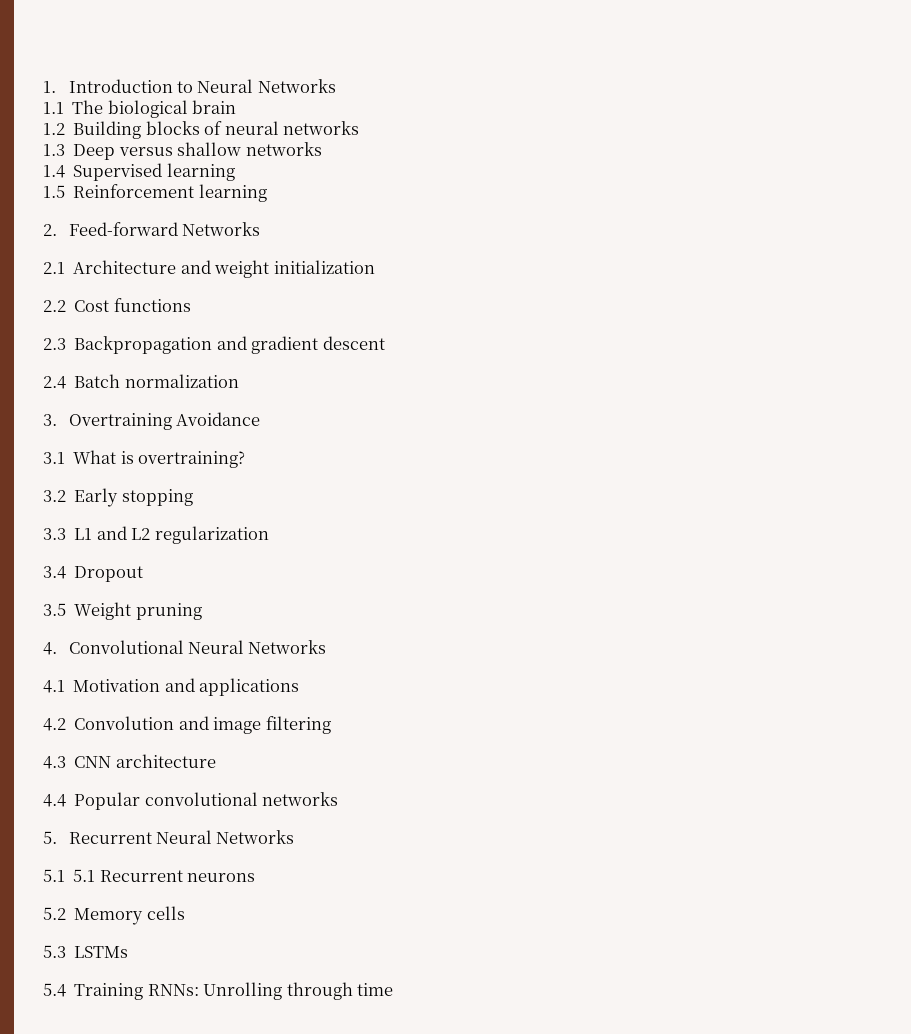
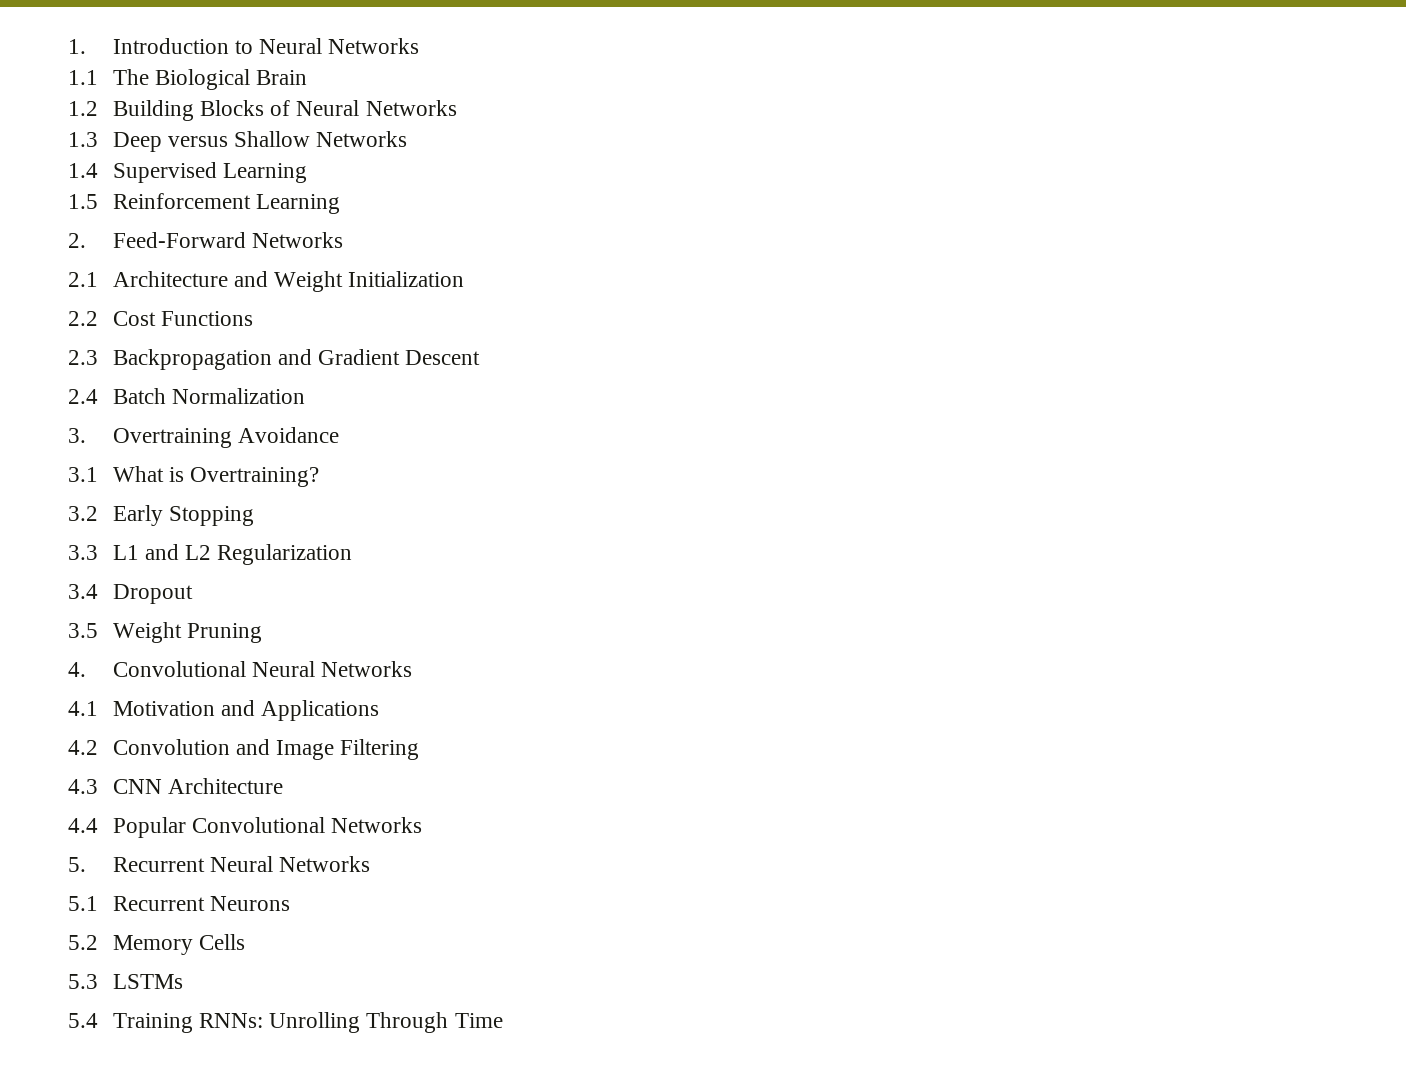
[107,100,237,118] biological brain -> [154,69,308,90] Biological Brain
[145,121,360,135] blocks of neural networks -> [199,100,457,116] Blocks of Neural Networks
[177,142,322,156] shallow networks -> [234,131,408,147] Shallow Networks
[166,163,235,181] learning -> [222,163,307,183] Learning
[198,184,267,202] learning -> [255,194,340,214] Learning
[68,222,178,236] Feed-forward -> [112,232,246,248] Feed-Forward
[214,260,375,278] weight initialization -> [274,271,465,292] Weight Initialization
[113,298,191,312] functions -> [160,311,253,326] Functions
[251,336,385,354] gradient descent -> [318,349,481,365] Gradient Descent
[124,374,239,388] normalization -> [171,388,305,404] Normalization
[138,451,246,468] overtraining? -> [190,467,320,487] Overtraining?
[121,489,193,506] stopping -> [168,506,254,526] Stopping
[154,526,269,544] regularization -> [217,544,353,565] Regularization
[135,603,202,620] pruning -> [186,623,262,643] Pruning
[199,678,300,696] applications -> [261,700,380,721] Applications
[213,716,331,734] image filtering -> [276,739,420,760] Image Filtering
[115,754,216,768] architecture -> [167,778,283,794] Architecture
[144,792,339,806] convolutional networks -> [191,817,423,833] Convolutional Networks
[73,869,256,882] 5.1 Recurrent neurons -> [112,896,290,911] Recurrent Neurons
[146,906,185,920] cells -> [198,934,245,950] Cells
[286,982,394,1000] through time -> [366,1012,503,1033] Through Time

